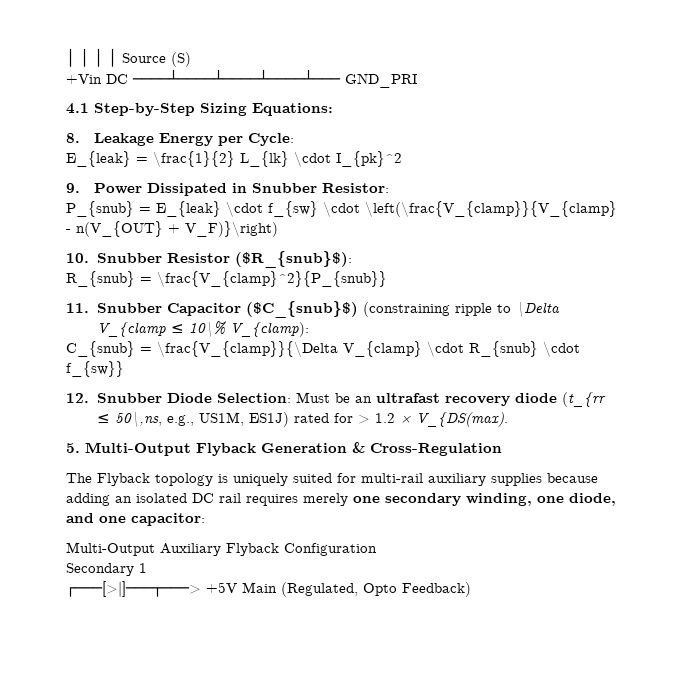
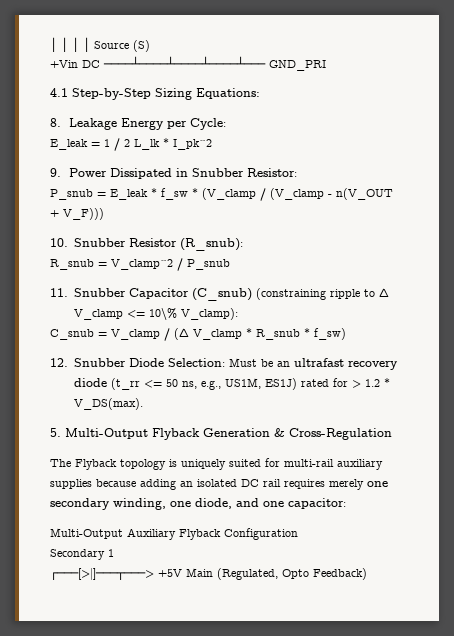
[66,151,402,167] E_{leak} = \frac{1}{2} L_{lk} \cdot I_{pk}^2 -> [50,138,212,151] E_leak = 1 / 2 L_lk * I_pk^2
[66,201,617,217] [66,221,278,237] [66,251,352,268] [66,271,387,287] P_{snub} = E_{leak} \cdot f_{sw} \cdot \left(\frac{V_{clamp}}{V_{clamp} - n(V_{OUT} + V_F)}\right) // 10. Snubber Resistor ($R_{snub}$): // R_{snub} = \frac{V_{clamp}^2}{P_{snub}} -> [50,188,393,201] [50,208,104,220] [50,238,243,251] [50,258,230,271] P_snub = E_leak * f_sw * (V_clamp / (V_clamp - n(V_OUT + V_F))) // 10. Snubber Resistor (R_snub): // R_snub = V_clamp^2 / P_snub
[245,301,358,318] ($C_{snub}$) -> [191,288,252,301] (C_snub)
[515,301,560,317] [96,321,309,337] [66,341,580,357] [66,361,124,377] \Delta V_{clamp ≤ 10\% V_{clamp): // C_{snub} = \frac{V_{clamp}}{\Delta V_{clamp} \cdot R_{snub} \cdot f_{sw}} -> [378,288,389,297] [73,308,238,320] [50,328,346,341] Δ V_clamp <= 10\% V_clamp): // C_snub = V_clamp / (Δ V_clamp * R_snub * f_sw)
[561,392,606,407] [96,411,162,427] (t_{rr ≤ 50\,ns, -> [110,378,197,390] (t_rr <= 50 ns,
[399,412,508,427] × V_{DS(max). -> [383,378,390,387] [73,398,143,410] * V_DS(max).

